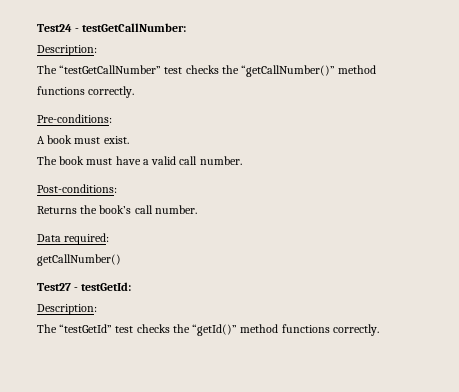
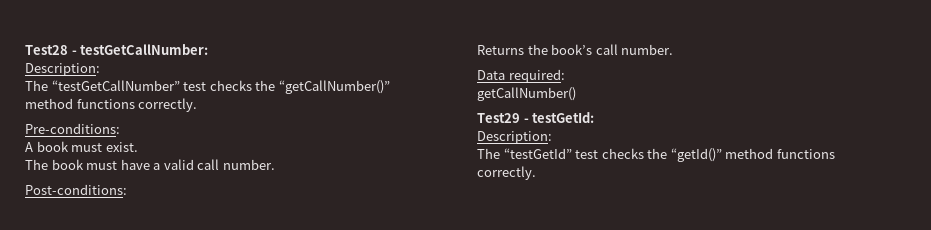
[37,24,72,32] Test24 -> [25,45,68,55] Test28
[37,283,71,291] Test27 -> [477,113,520,123] Test29

